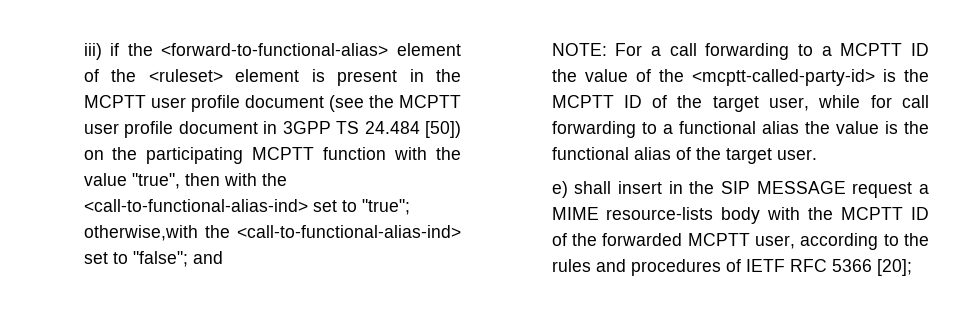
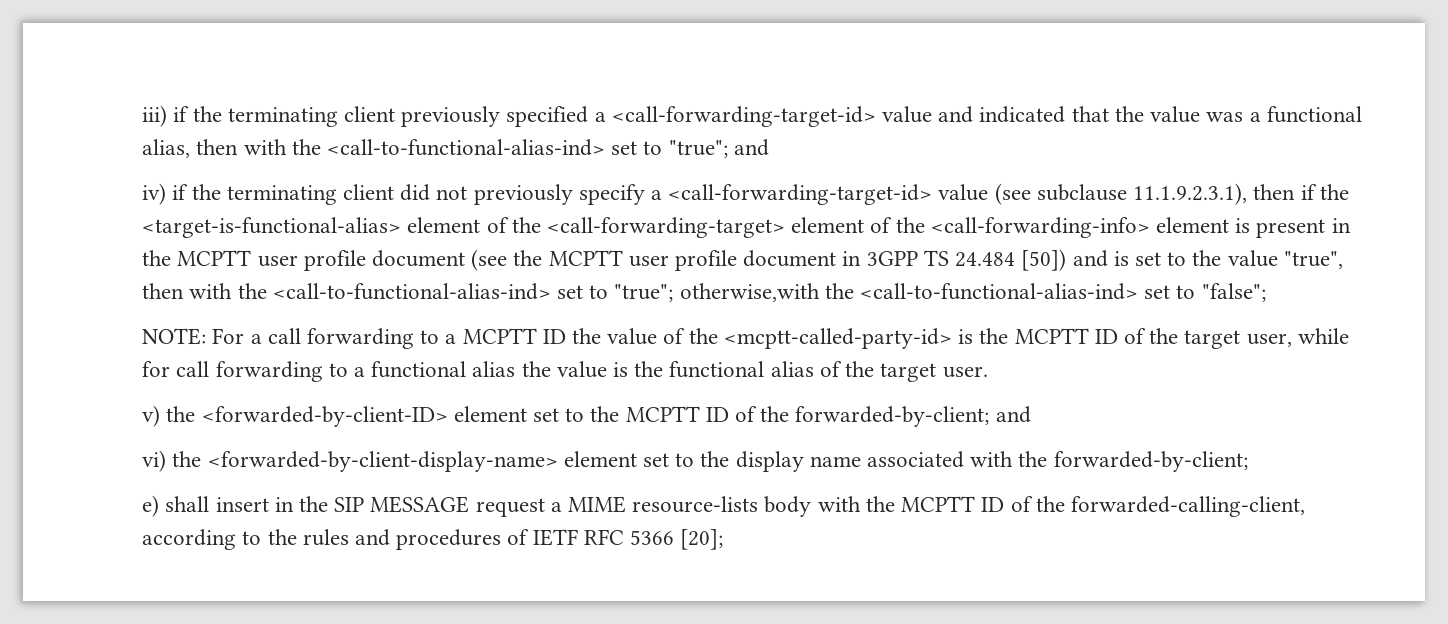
[161,43,461,56] [83,69,223,82] <forward-to-functional-alias> element of the <ruleset> -> [227,106,1362,127] [142,139,769,158] [142,183,1349,205] [142,217,1150,238] terminating client previously specified a <call-forwarding-target-id> value and indicated that the value was a functional alias, then with the <call-to-functional-alias-ind> set to "true"; and // iv) if the terminating client did not previously specify a <call-forwarding-target-id> value (see subclause 11.1.9.2.3.1), then if the <target-is-functional-alias> element of the <call-forwarding-target> element of the <call-forwarding-info>
[83,147,428,164] on the participating MCPTT function with -> [1072,250,1187,267] and is set to
[192,251,223,264] and -> (1266, 292) none
(817, 154) none -> [142,405,1031,427] [142,450,1248,472] // v) the <forwarded-by-client-ID> element set to the MCPTT ID of the forwarded-by-client; and // vi) the <forwarded-by-client-display-name> element set to the display name associated with the forwarded-by-client;
[602,233,795,249] forwarded MCPTT user, -> [1070,496,1305,517] forwarded-calling-client,

